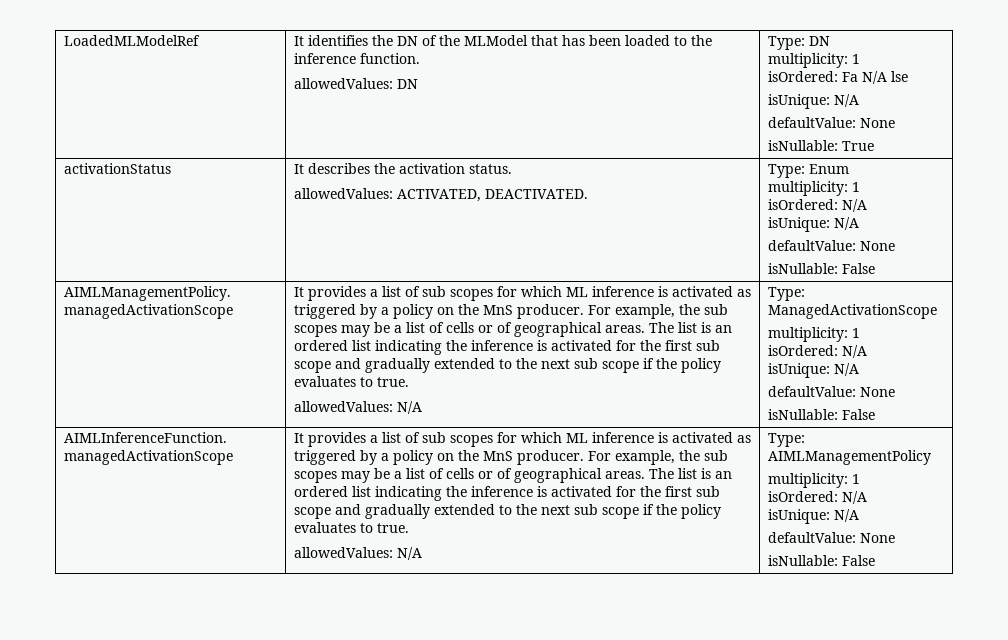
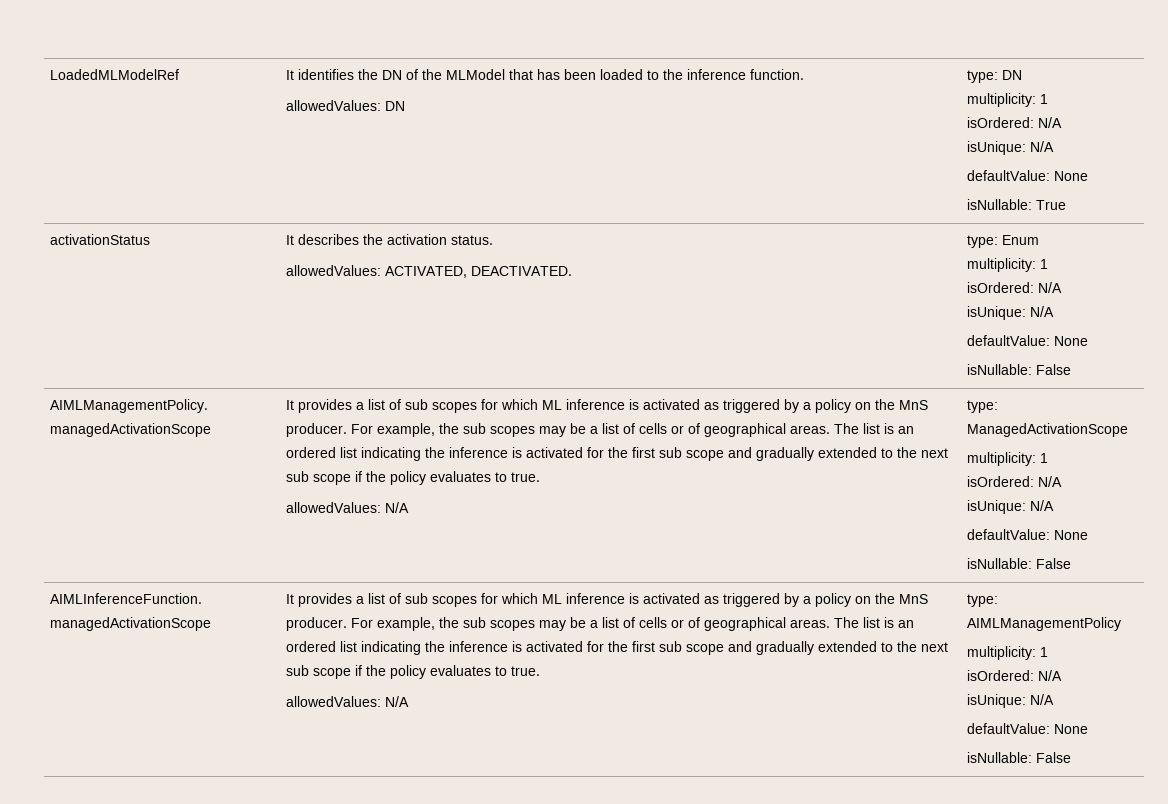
[767,36,805,50] Type: -> [967,70,999,83] type:
[841,71,908,84] Fa N/A lse -> [1038,117,1063,128] N/A
[767,164,805,178] Type: -> [967,235,999,248] type:
[767,287,805,301] Type: -> [967,400,999,413] type:
[767,433,805,447] Type: -> [967,594,999,607] type:

